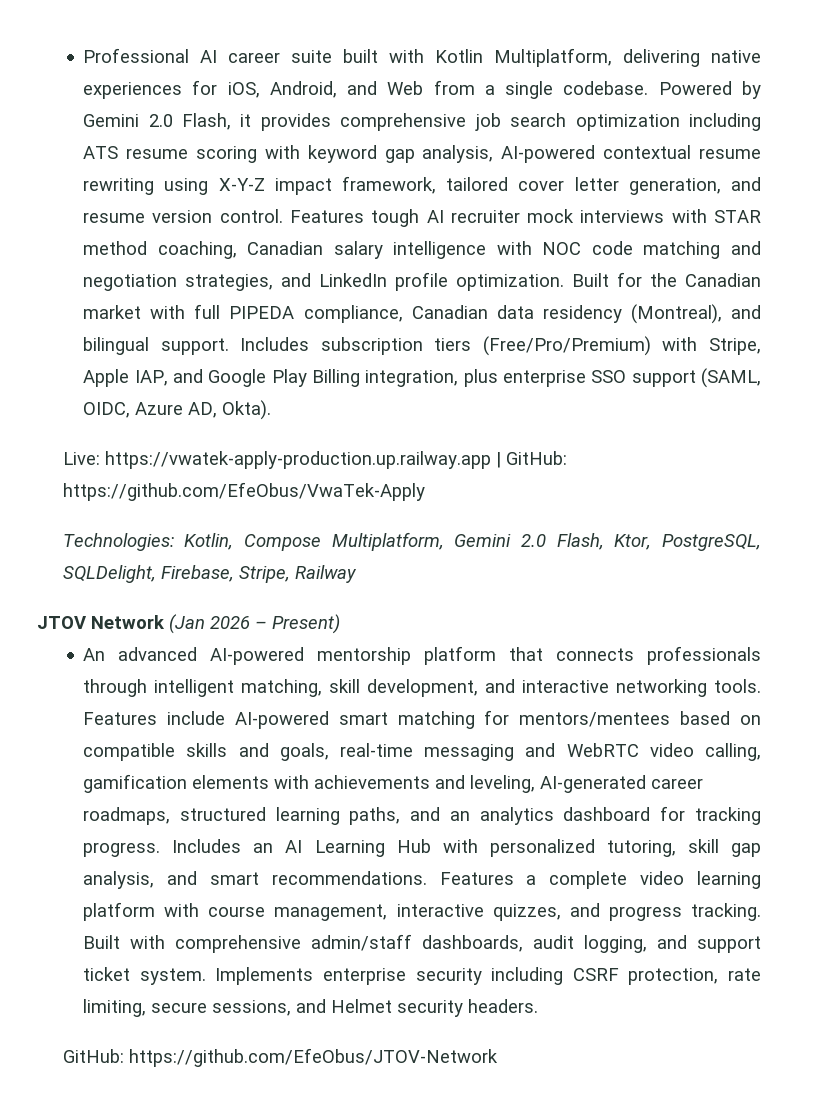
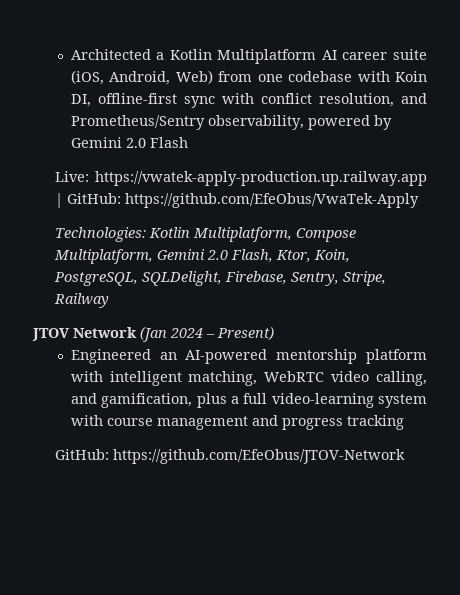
[83,48,762,67] [83,80,761,99] [83,113,762,131] [83,145,761,163] [83,176,761,195] [83,209,761,227] [83,241,761,259] [83,272,762,291] [83,304,761,324] [83,336,761,356] [83,368,761,388] [83,400,272,420] Professional AI career suite built with Kotlin Multiplatform, delivering native experiences for iOS, Android, and Web from a single codebase. Powered by Gemini 2.0 Flash, it provides comprehensive job search optimization including ATS resume scoring with keyword gap analysis, AI-powered contextual resume rewriting using X-Y-Z impact framework, tailored cover letter generation, and resume version control. Features tough AI recruiter mock interviews with STAR method coaching, Canadian salary intelligence with NOC code matching and negotiation strategies, and LinkedIn profile optimization. Built for the Canadian market with full PIPEDA compliance, Canadian data residency (Montreal), and bilingual support. Includes subscription tiers (Free/Pro/Premium) with Stripe, Apple IAP, and Google Play Billing integration, plus enterprise SSO support (SAML, OIDC, Azure AD, Okta). -> [70,49,427,64] [70,70,427,85] [70,93,427,108] [70,115,392,130] [70,137,188,148] Architected a Kotlin Multiplatform AI career suite (iOS, Android, Web) from one codebase with Koin DI, offline-first sync with conflict resolution, and Prometheus/Sentry observability, powered by Gemini 2.0 Flash
[184,533,234,550] Kotlin, -> [148,227,292,242] Kotlin Multiplatform,
(652, 542) none -> [313,249,350,262] Koin,
(234, 573) none -> [290,272,339,286] Sentry,
[210,616,250,629] 2026 -> [170,328,203,338] 2024
[83,647,198,661] An advanced -> [70,349,177,364] Engineered an
[509,646,761,665] [83,679,761,697] [83,710,761,729] [83,743,761,761] [83,774,704,793] [83,806,761,825] [83,839,761,857] [83,871,762,889] [83,902,762,921] [83,934,762,953] [83,967,762,985] [83,999,539,1017] that connects professionals through intelligent matching, skill development, and interactive networking tools. Features include AI-powered smart matching for mentors/mentees based on compatible skills and goals, real-time messaging and WebRTC video calling, gamification elements with achievements and leveling, AI-generated career roadmaps, structured learning paths, and an analytics dashboard for tracking progress. Includes an AI Learning Hub with personalized tutoring, skill gap analysis, and smart recommendations. Features a complete video learning platform with course management, interactive quizzes, and progress tracking. Built with comprehensive admin/staff dashboards, audit logging, and support ticket system. Implements enterprise security including CSRF protection, rate limiting, secure sessions, and Helmet security headers. -> [70,371,428,386] [70,393,427,408] [70,415,404,430] with intelligent matching, WebRTC video calling, and gamification, plus a full video-learning system with course management and progress tracking

